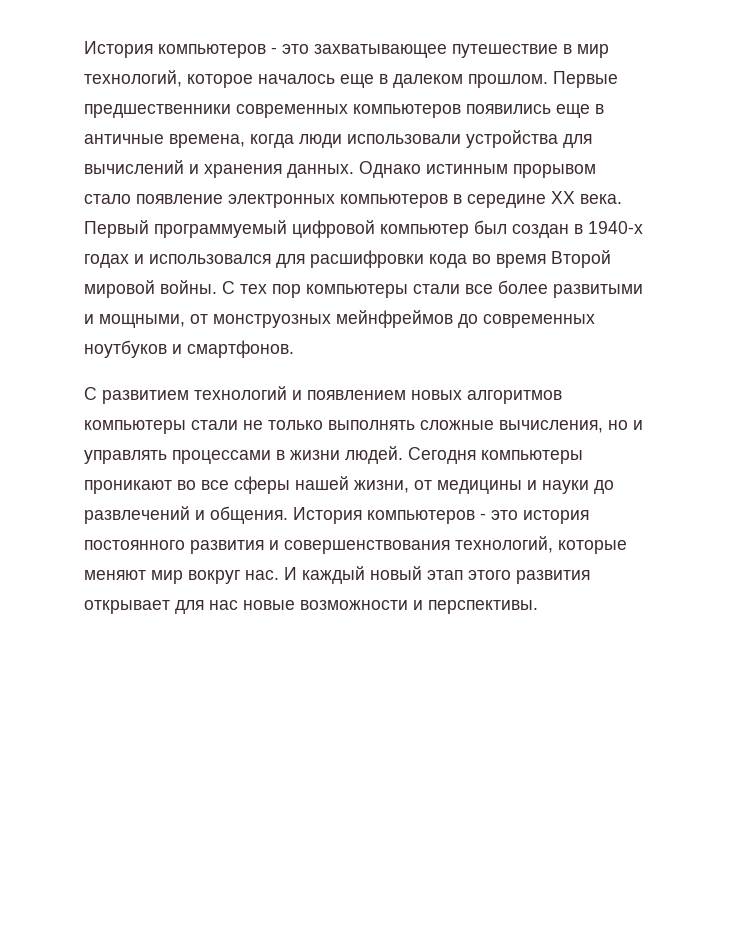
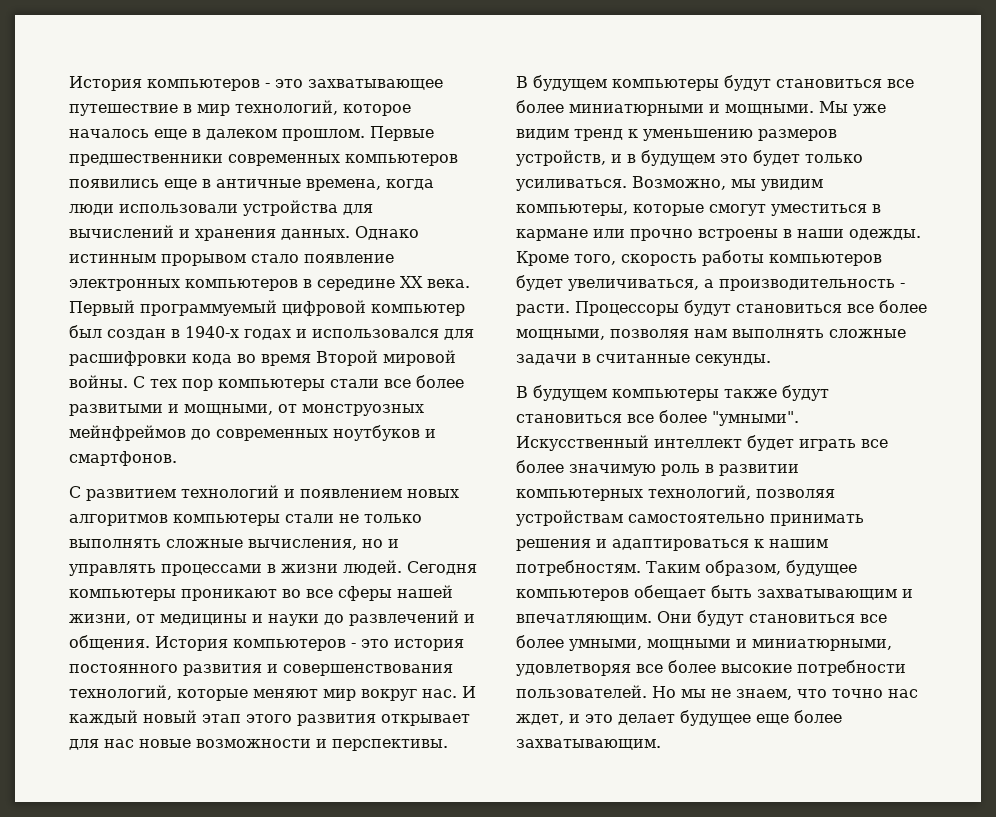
(538, 607) none -> [516,75,914,91] [516,100,886,116] [516,129,837,141] [516,150,863,166] [516,176,823,191] [516,204,881,216] [516,229,921,241] [516,250,882,266] [516,275,905,291] [516,300,927,316] [516,329,906,340] [516,354,771,366] [516,385,829,401] [516,410,799,426] [516,435,888,451] [516,460,799,476] [516,485,835,501] [516,510,864,526] [516,539,828,551] [516,560,857,576] [516,585,913,601] [516,610,887,626] [516,635,892,651] [516,660,906,676] [516,685,918,700] [516,710,842,726] [516,739,661,750] // В будущем компьютеры будут становиться все более миниатюрными и мощными. Мы уже видим тренд к уменьшению размеров устройств, и в будущем это будет только усиливаться. Возможно, мы увидим компьютеры, которые смогут уместиться в кармане или прочно встроены в наши одежды. Кроме того, скорость работы компьютеров будет увеличиваться, а производительность - расти. Процессоры будут становиться все более мощными, позволяя нам выполнять сложные задачи в считанные секунды. // В будущем компьютеры также будут становиться все более "умными". Искусственный интеллект будет играть все более значимую роль в развитии компьютерных технологий, позволяя устройствам самостоятельно принимать решения и адаптироваться к нашим потребностям. Таким образом, будущее компьютеров обещает быть захватывающим и впечатляющим. Они будут становиться все более умными, мощными и миниатюрными, удовлетворяя все более высокие потребности пользователей. Но мы не знаем, что точно нас ждет, и это делает будущее еще более захватывающим.

